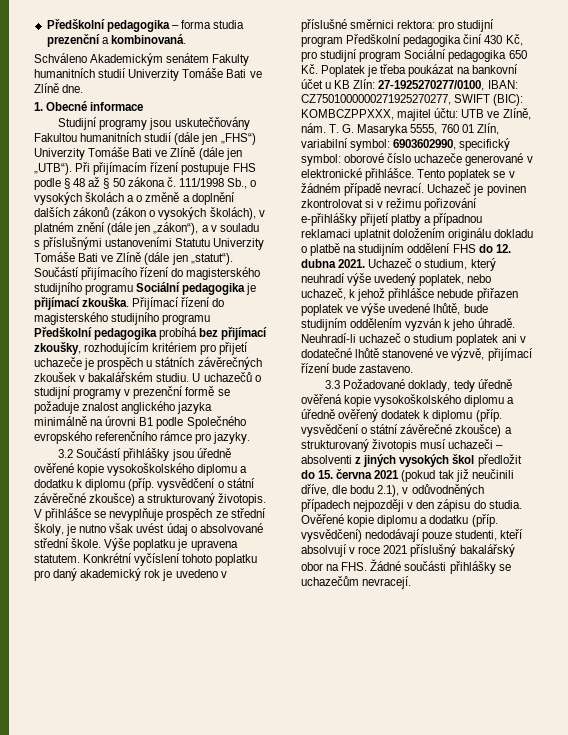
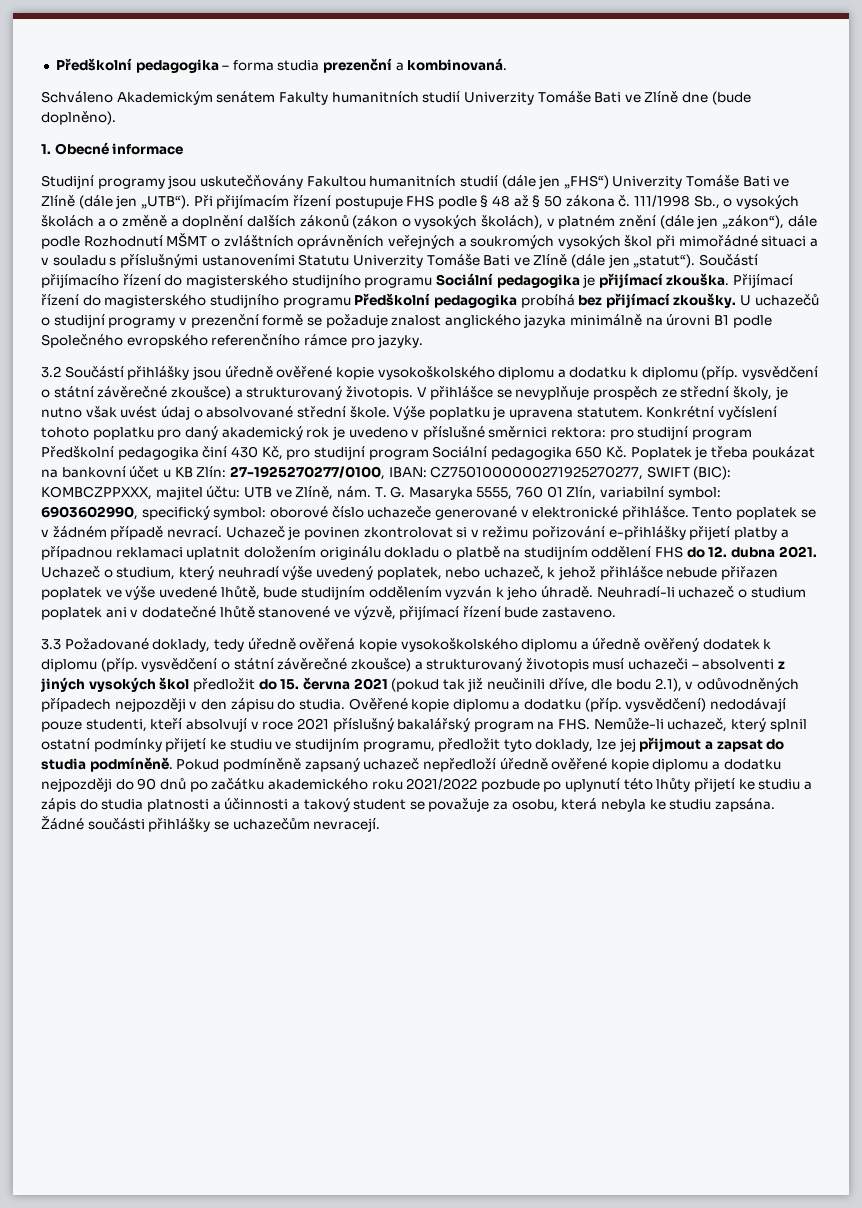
[62,84,84,93] dne. -> [682,91,751,105] [41,111,116,125] dne (bude doplněno).
(199, 228) none -> [787,215,817,227] [41,233,807,249] dále podle Rozhodnutí MŠMT o zvláštních oprávněních veřejných a soukromých vysokých škol při mimořádné situaci
[34,342,249,355] [34,357,262,370] [34,372,190,382] zkoušky, rozhodujícím kritériem pro přijetí uchazeče je prospěch u státních závěrečných zkoušek v bakalářském studiu. -> [673,293,737,308] zkoušky.
[301,562,323,571] obor -> [473,721,534,732] program
(368, 566) none -> [593,717,807,732] [41,737,785,752] [41,757,781,772] [41,777,812,792] [41,798,775,812] Nemůže-li uchazeč, který splnil ostatní podmínky přijetí ke studiu ve studijním programu, předložit tyto doklady, lze jej přijmout a zapsat do studia podmíněně. Pokud podmíněně zapsaný uchazeč nepředloží úředně ověřené kopie diplomu a dodatku nejpozději do 90 dnů po začátku akademického roku 2021/2022 pozbude po uplynutí této lhůty přijetí ke studiu a zápis do studia platnosti a účinnosti a takový student se považuje za osobu, která nebyla ke studiu zapsána.

